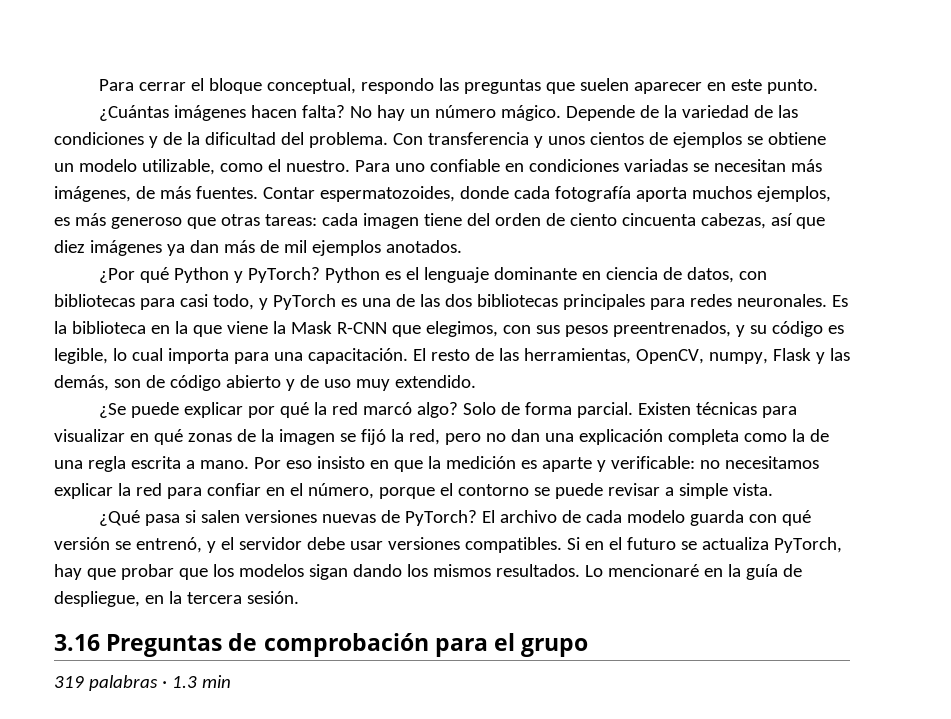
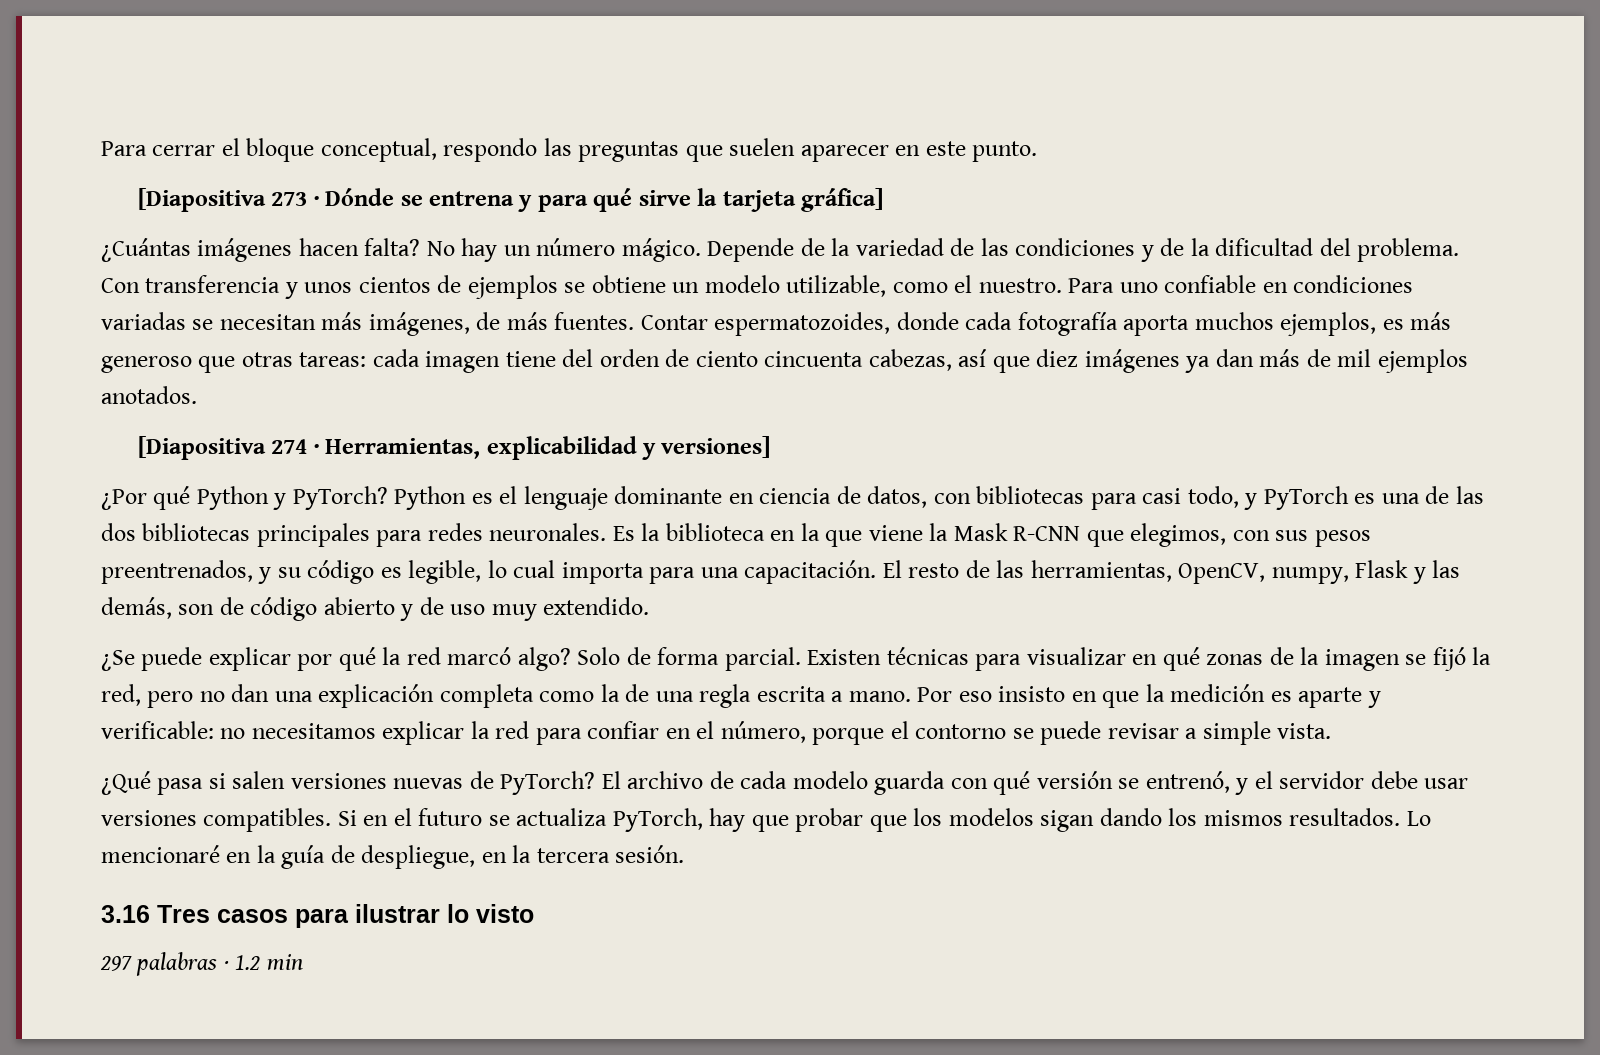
(819, 86) none -> [137,188,884,212] // [Diapositiva 273 · Dónde se entrena y para qué sirve la tarjeta gráfica]
(462, 246) none -> [137,436,771,460] // [Diapositiva 274 · Herramientas, explicabilidad y versiones]
[106,633,589,657] [54,676,84,688] Preguntas de comprobación para el grupo // 319 -> [157,904,534,928] [100,956,132,971] Tres casos para ilustrar lo visto // 297
[171,676,197,688] 1.3 -> [235,955,261,970] 1.2

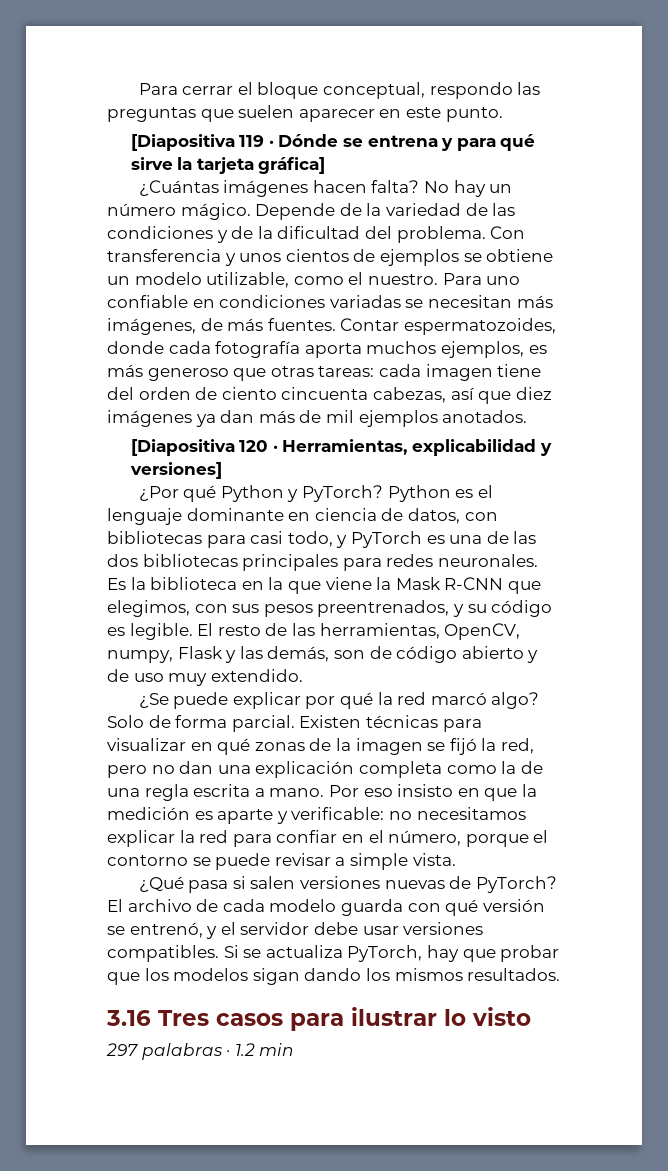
[271,192,308,206] 273 -> [239,135,265,147] 119
[271,439,308,454] 274 -> [239,440,269,452] 120
[408,560,877,584] legible, lo cual importa para una capacitación. -> [129,623,193,640] legible.
[363,808,483,826] en el futuro -> (239, 951) none
[1406,811,1431,826] [101,845,685,869] Lo mencionaré en la guía de despliegue, en la tercera sesión. -> (561, 974) none

